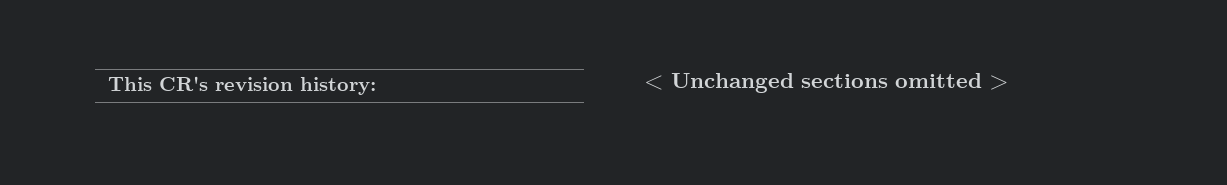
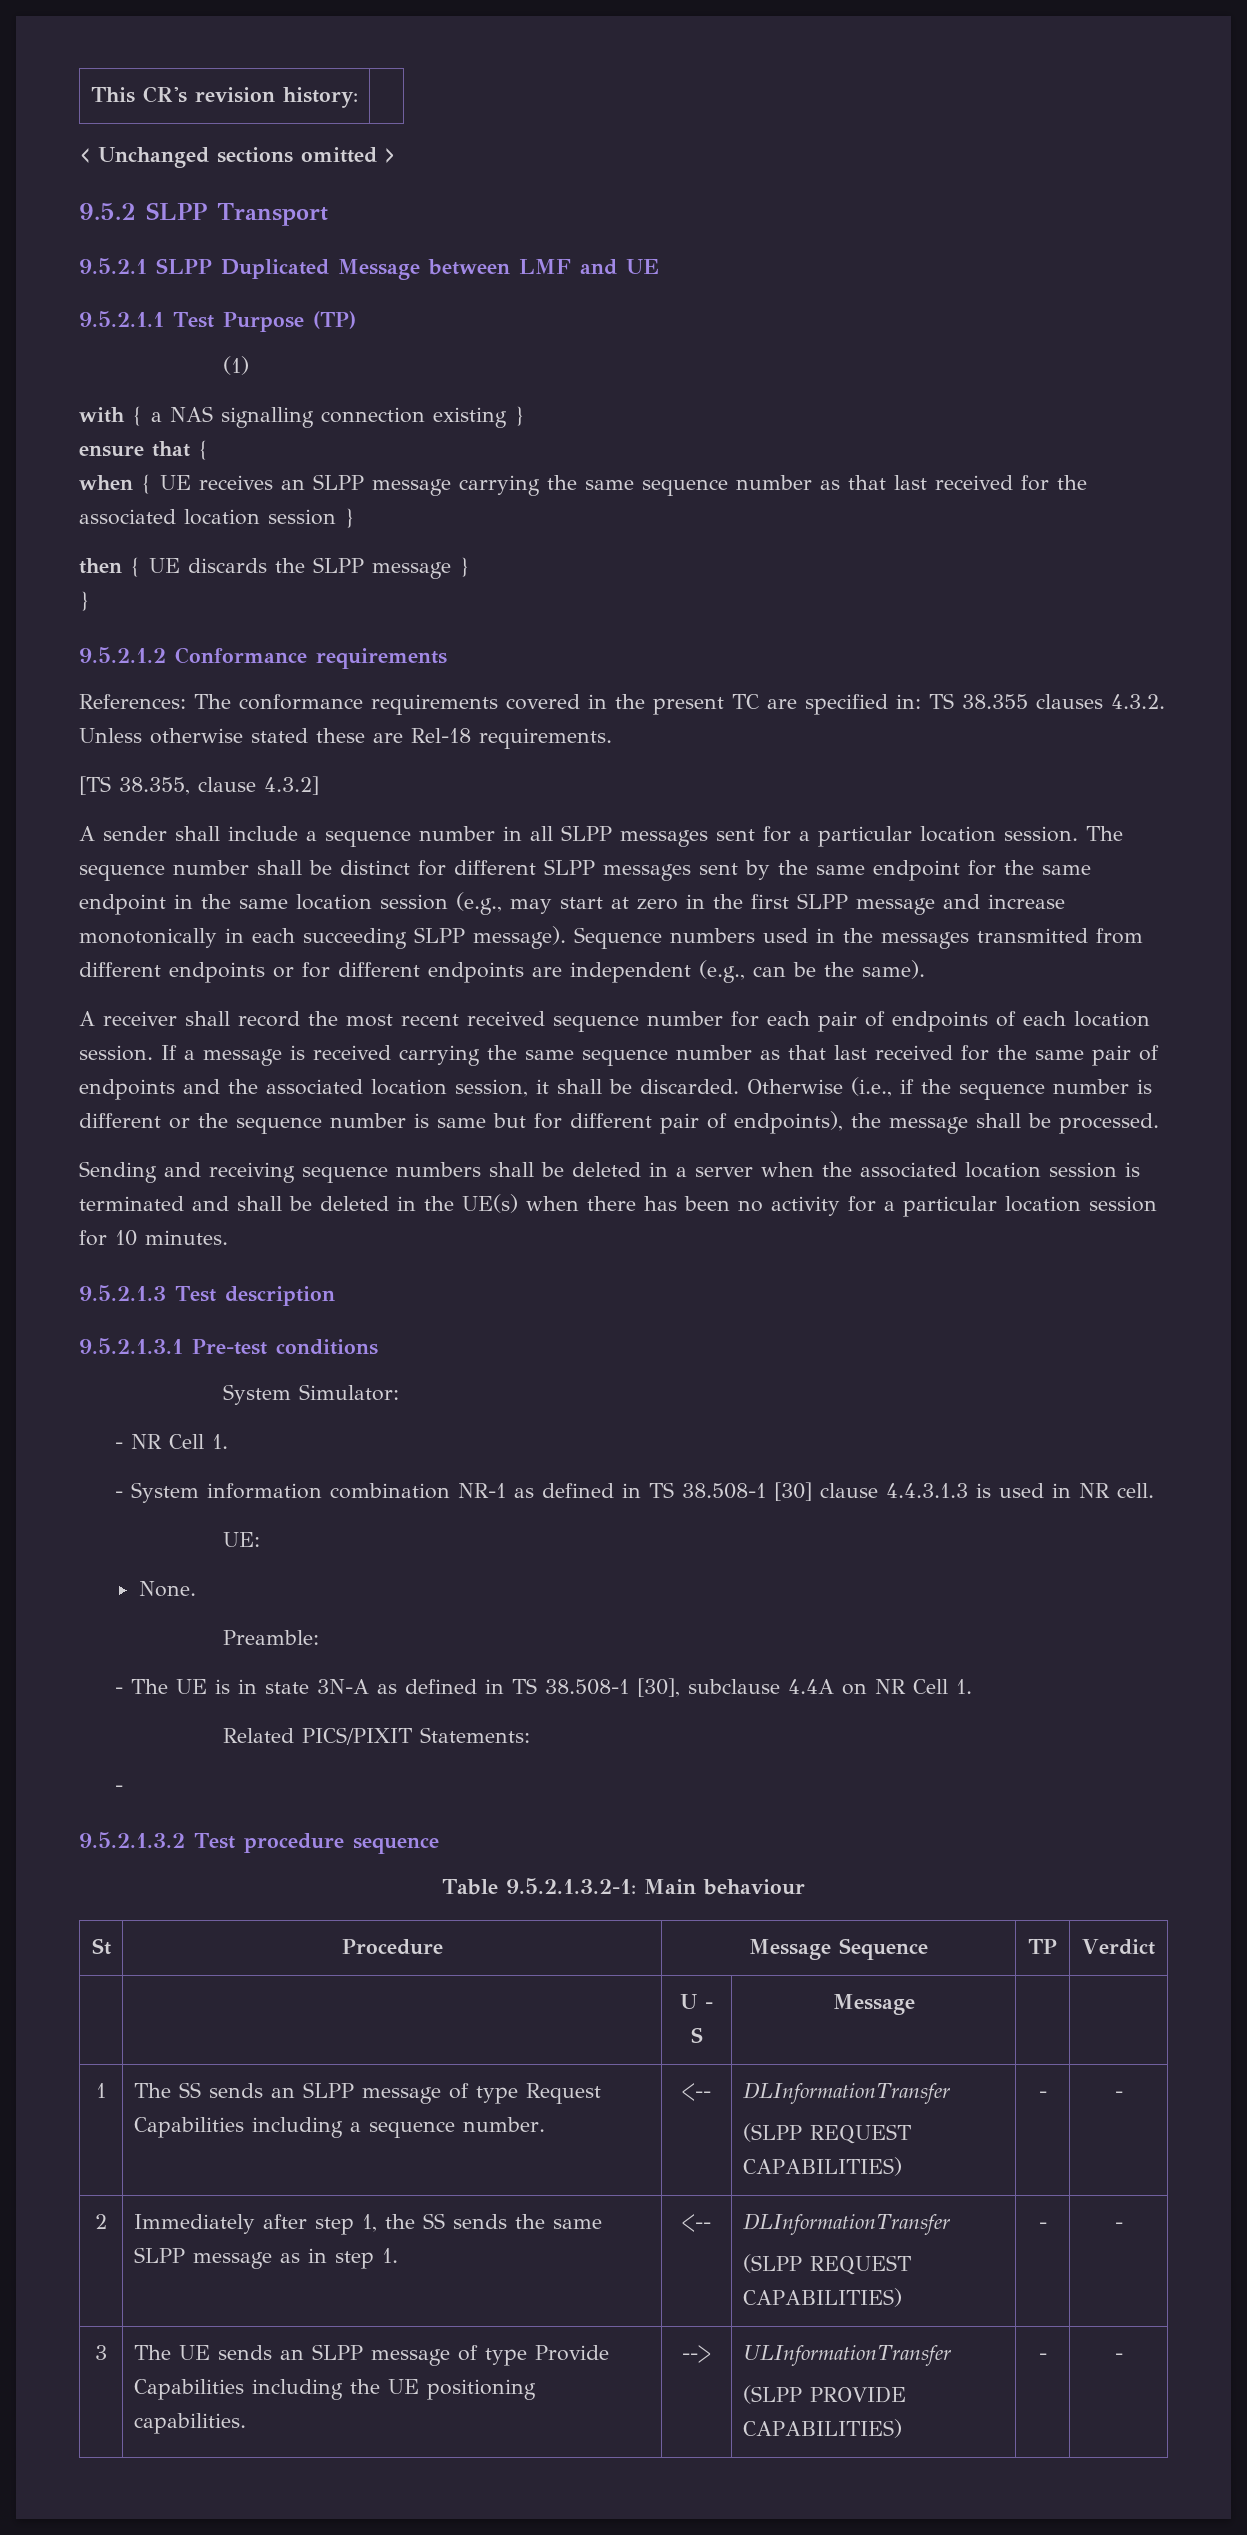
(1009, 82) none -> [79,202,328,226] [79,258,659,280] [79,311,356,332] [222,356,249,375] [79,406,525,428] [79,440,209,460] [79,474,1087,496] [79,508,355,528] [79,557,470,579] [79,591,90,611] [79,647,447,669] [79,693,1165,715] [79,728,612,749] [79,776,319,795] [79,825,1123,847] [79,859,1091,881] [79,892,1065,915] [79,926,1143,949] [79,960,925,983] [79,1011,1150,1032] [79,1045,1159,1066] [79,1077,1152,1100] [79,1111,1159,1134] [79,1161,1140,1183] [79,1194,1157,1217] [79,1230,228,1246] [79,1285,335,1306] [79,1338,378,1355] [222,1384,399,1405] [114,1434,228,1449] [114,1482,1154,1503] [222,1532,260,1547] [138,1581,196,1597] [222,1630,319,1645] [114,1678,972,1697] [222,1727,530,1745] [114,1785,123,1792] [79,1832,439,1854] [442,1878,805,1895] [91,1938,111,1955] [341,1939,443,1955] [749,1938,928,1960] [1028,1939,1057,1954] [1082,1939,1156,1955] [680,1994,713,2009] [690,2027,703,2043] [832,1994,915,2015] [96,2083,106,2098] [133,2082,601,2104] [133,2117,545,2138] [682,2083,711,2101] [742,2082,950,2104] [742,2123,911,2144] [742,2157,902,2176] [1038,2091,1047,2098] [1114,2091,1123,2098] [95,2214,107,2229] [133,2213,602,2235] [133,2247,398,2269] [682,2214,711,2232] [742,2213,950,2235] [742,2254,911,2275] [742,2288,902,2307] [1038,2222,1047,2229] [1114,2222,1123,2229] [95,2345,107,2360] [133,2344,609,2366] [133,2379,536,2400] [133,2413,246,2434] [682,2345,711,2363] [742,2345,951,2366] [742,2385,906,2404] [742,2419,902,2438] [1038,2353,1047,2360] [1114,2353,1123,2360] // 9.5.2 SLPP Transport // 9.5.2.1 SLPP Duplicated Message between LMF and UE // 9.5.2.1.1 Test Purpose (TP) // (1) // with { a NAS signalling connection existing } // ensure that { // when { UE receives an SLPP message carrying the same sequence number as that last received for the associated location session } // then { UE discards the SLPP message } // } // 9.5.2.1.2 Conformance requirements // References: The conformance requirements covered in the present TC are specified in: TS 38.355 clauses 4.3.2. Unless otherwise stated these are Rel-18 requirements. // [TS 38.355, clause 4.3.2] // A sender shall include a sequence number in all SLPP messages sent for a particular location session. The sequence number shall be distinct for different SLPP messages sent by the same endpoint for the same endpoint in the same location session (e.g., may start at zero in the first SLPP message and increase monotonically in each succeeding SLPP message). Sequence numbers used in the messages transmitted from different endpoints or for different endpoints are independent (e.g., can be the same). // A receiver shall record the most recent received sequence number for each pair of endpoints of each location session. If a message is received carrying the same sequence number as that last received for the same pair of endpoints and the associated location session, it shall be discarded. Otherwise (i.e., if the sequence number is different or the sequence number is same but for different pair of endpoints), the message shall be processed. // Sending and receiving sequence numbers shall be deleted in a server when the associated location session is terminated and shall be deleted in the UE(s) when there has been no activity for a particular location session for 10 minutes. // 9.5.2.1.3 Test description // 9.5.2.1.3.1 Pre-test conditions // System Simulator: // - NR Cell 1. // - System information combination NR-1 as defined in TS 38.508-1 [30] clause 4.4.3.1.3 is used in NR cell. // UE: // None. // Preamble: // - The UE is in state 3N-A as defined in TS 38.508-1 [30], subclause 4.4A on NR Cell 1. // Related PICS/PIXIT Statements: // - // 9.5.2.1.3.2 Test procedure sequence // Table 9.5.2.1.3.2-1: Main behaviour // St | Procedure | Message Sequence | TP | Verdict // | | U - S | Message | | // 1 | The SS sends an SLPP message of type Request Capabilities including a sequence number. | <-- | DLInformationTransfer // (SLPP REQUEST CAPABILITIES) | - | - // 2 | Immediately after step 1, the SS sends the same SLPP message as in step 1. | <-- | DLInformationTransfer // (SLPP REQUEST CAPABILITIES) | - | - // 3 | The UE sends an SLPP message of type Provide Capabilities including the UE positioning capabilities. | --> | ULInformationTransfer // (SLPP PROVIDE CAPABILITIES) | - | -

